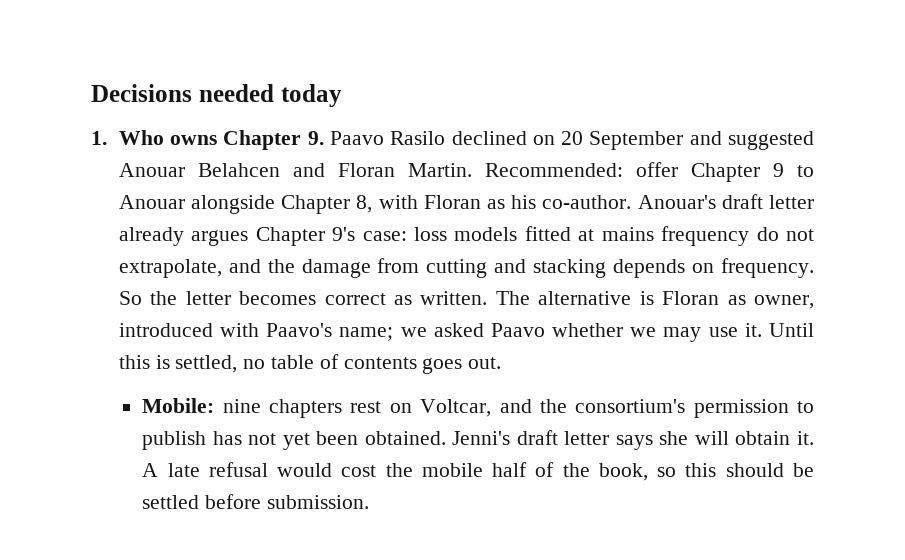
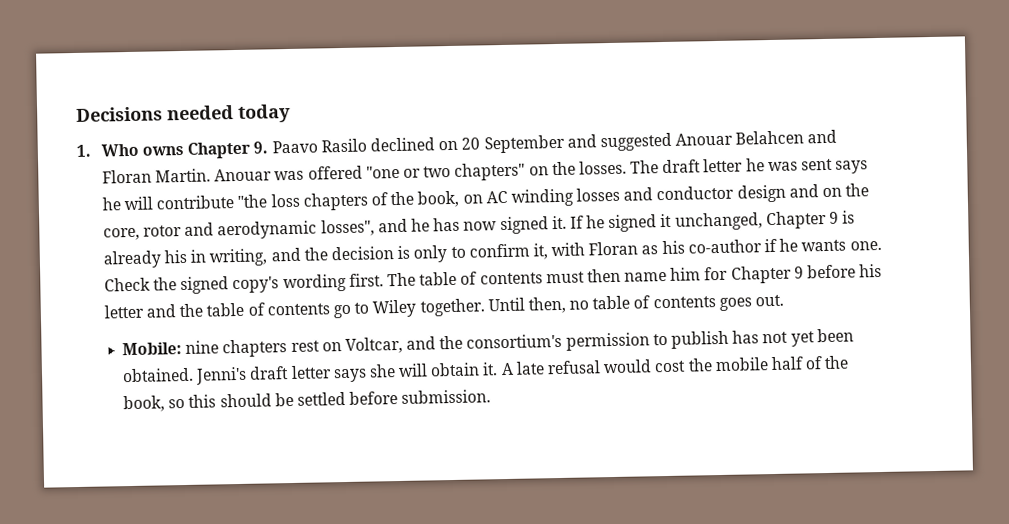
[484,162,814,182] [118,194,815,214] [118,226,814,246] [118,258,814,278] [118,291,814,309] [118,323,814,342] [118,355,238,373] Recommended: offer Chapter 9 to Anouar alongside Chapter 8, with Floran as his co-author. Anouar's draft letter already argues Chapter 9's case: loss models fitted at mains frequency do not extrapolate, and the damage from cutting and stacking depends on frequency. So the letter becomes correct as written. The alternative is Floran as owner, introduced with Paavo's name; we asked Paavo whether we may use it. Until this is settled, -> [214,158,869,182] [101,183,870,211] [102,210,856,241] [102,238,882,269] [103,263,883,295] [103,296,566,319] Anouar was offered "one or two chapters" on the losses. The draft letter he was sent says he will contribute "the loss chapters of the book, on AC winding losses and conductor design and on the core, rotor and aerodynamic losses", and he has now signed it. If he signed it unchanged, Chapter 9 is already his in writing, and the decision is only to confirm it, with Floran as his co-author if he wants one. Check the signed copy's wording first. The table of contents must then name him for Chapter 9 before his letter and the table of contents go to Wiley together. Until then,

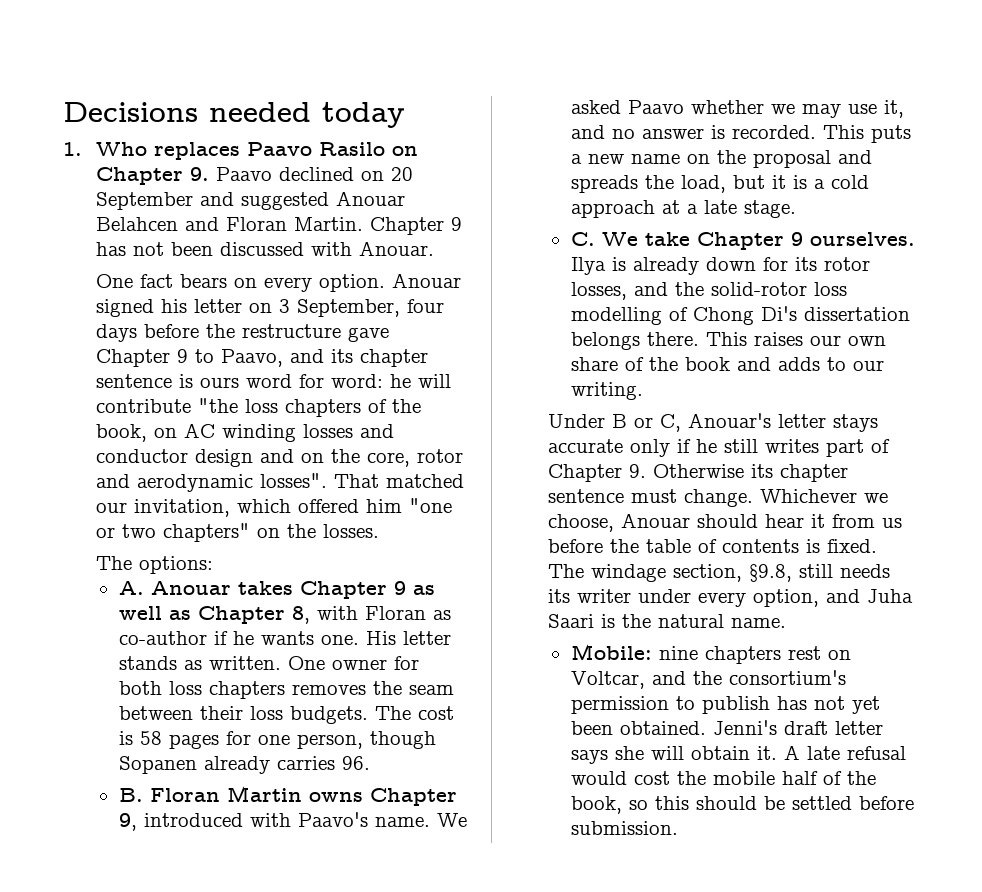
[142,145,185,156] owns -> [154,142,419,160] replaces Paavo Rasilo on
[320,138,367,153] Rasilo -> (273, 174) none
[214,158,869,182] Anouar was offered "one or two chapters" on the losses. The draft letter he was sent says -> [370,217,463,235] [96,241,435,256] [96,273,462,292] [96,299,445,317] [96,324,390,342] [96,349,429,367] [96,374,384,388] Chapter 9 has not been discussed with Anouar. // One fact bears on every option. Anouar signed his letter on 3 September, four days before the restructure gave Chapter 9 to Paavo, and its chapter sentence is ours word for word:
[320,210,856,237] [102,243,548,269] losses", and he has now signed it. If he signed it unchanged, Chapter 9 is already his in writing, and the decision is only to confirm it, -> [260,473,465,488] [96,498,453,517] [96,523,380,542] [96,556,214,574] [118,581,435,599] [118,606,310,624] losses". That matched our invitation, which offered him "one or two chapters" on the losses. // The options: // A. Anouar takes Chapter 9 as well as Chapter 8,
[661,240,685,255] his -> (451, 615) none
[103,263,883,295] [103,294,785,319] Check the signed copy's wording first. The table of contents must then name him for Chapter 9 before his letter and the table of contents go to Wiley together. Until then, no table of contents goes out. -> [365,631,451,645] [118,656,419,670] [118,681,454,699] [118,706,454,724] [118,731,436,749] [118,756,370,774] [118,786,457,806] [118,812,467,831] [570,100,904,118] [570,125,911,143] [570,150,872,168] [570,175,869,193] [570,200,796,218] [570,232,915,250] [570,257,870,275] [570,282,847,300] [570,306,910,325] [570,332,886,350] [570,357,884,371] [570,382,643,400] [548,413,879,432] [548,439,891,457] [548,464,849,482] [548,489,889,507] [548,513,903,532] [548,539,878,553] [548,564,891,582] [548,589,914,607] [548,614,787,628] His letter stands as written. One owner for both loss chapters removes the seam between their loss budgets. The cost is 58 pages for one person, though Sopanen already carries 96. // B. Floran Martin owns Chapter 9, introduced with Paavo's name. We asked Paavo whether we may use it, and no answer is recorded. This puts a new name on the proposal and spreads the load, but it is a cold approach at a late stage. // C. We take Chapter 9 ourselves. Ilya is already down for its rotor losses, and the solid-rotor loss modelling of Chong Di's dissertation belongs there. This raises our own share of the book and adds to our writing. // Under B or C, Anouar's letter stays accurate only if he still writes part of Chapter 9. Otherwise its chapter sentence must change. Whichever we choose, Anouar should hear it from us before the table of contents is fixed. The windage section, §9.8, still needs its writer under every option, and Juha Saari is the natural name.

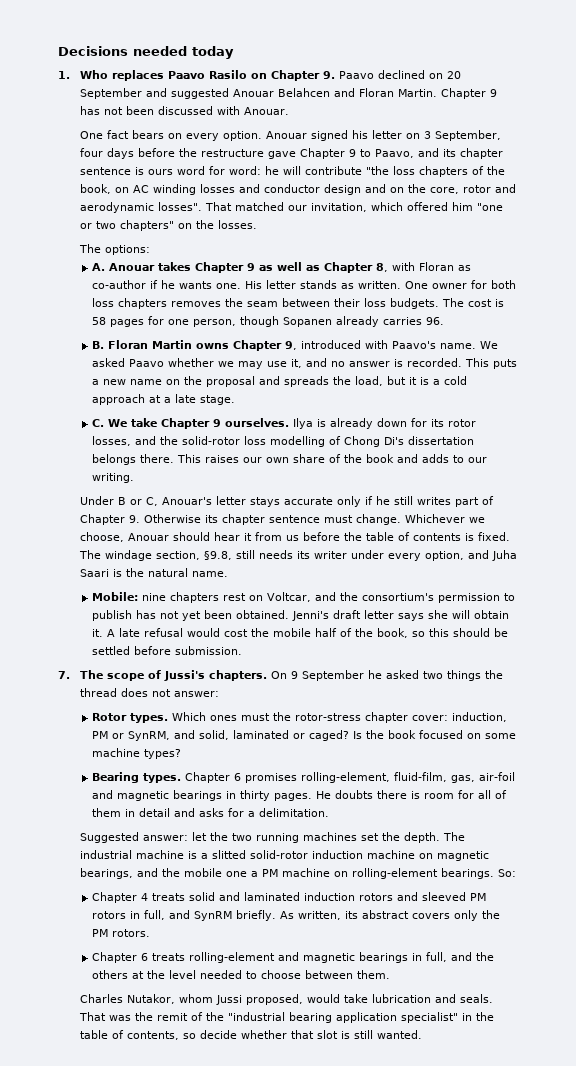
(678, 828) none -> [58,670,503,681] [79,688,219,697] [91,712,507,723] [91,730,516,741] [91,748,181,759] [91,772,515,783] [91,790,507,801] [91,808,329,817] [79,832,465,843] [79,850,489,861] [79,868,516,879] [91,892,486,903] [91,910,500,921] [91,929,150,937] [91,952,494,963] [91,970,390,979] [79,994,493,1005] [78,1012,494,1023] [79,1030,422,1040] // 7. The scope of Jussi's chapters. On 9 September he asked two things the thread does not answer: // Rotor types. Which ones must the rotor-stress chapter cover: induction, PM or SynRM, and solid, laminated or caged? Is the book focused on some machine types? // Bearing types. Chapter 6 promises rolling-element, fluid-film, gas, air-foil and magnetic bearings in thirty pages. He doubts there is room for all of them in detail and asks for a delimitation. // Suggested answer: let the two running machines set the depth. The industrial machine is a slitted solid-rotor induction machine on magnetic bearings, and the mobile one a PM machine on rolling-element bearings. So: // Chapter 4 treats solid and laminated induction rotors and sleeved PM rotors in full, and SynRM briefly. As written, its abstract covers only the PM rotors. // Chapter 6 treats rolling-element and magnetic bearings in full, and the others at the level needed to choose between them. // Charles Nutakor, whom Jussi proposed, would take lubrication and seals. That was the remit of the "industrial bearing application specialist" in the table of contents, so decide whether that slot is still wanted.

